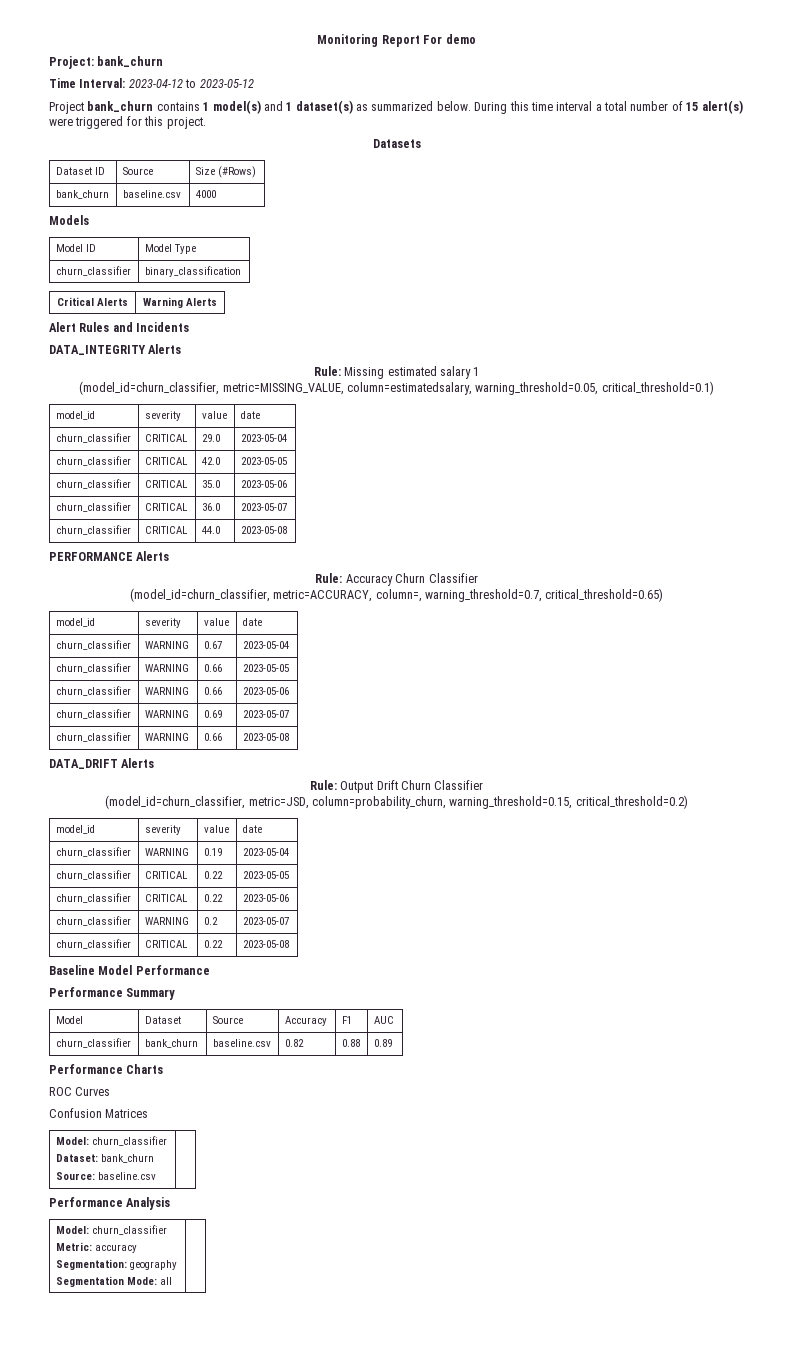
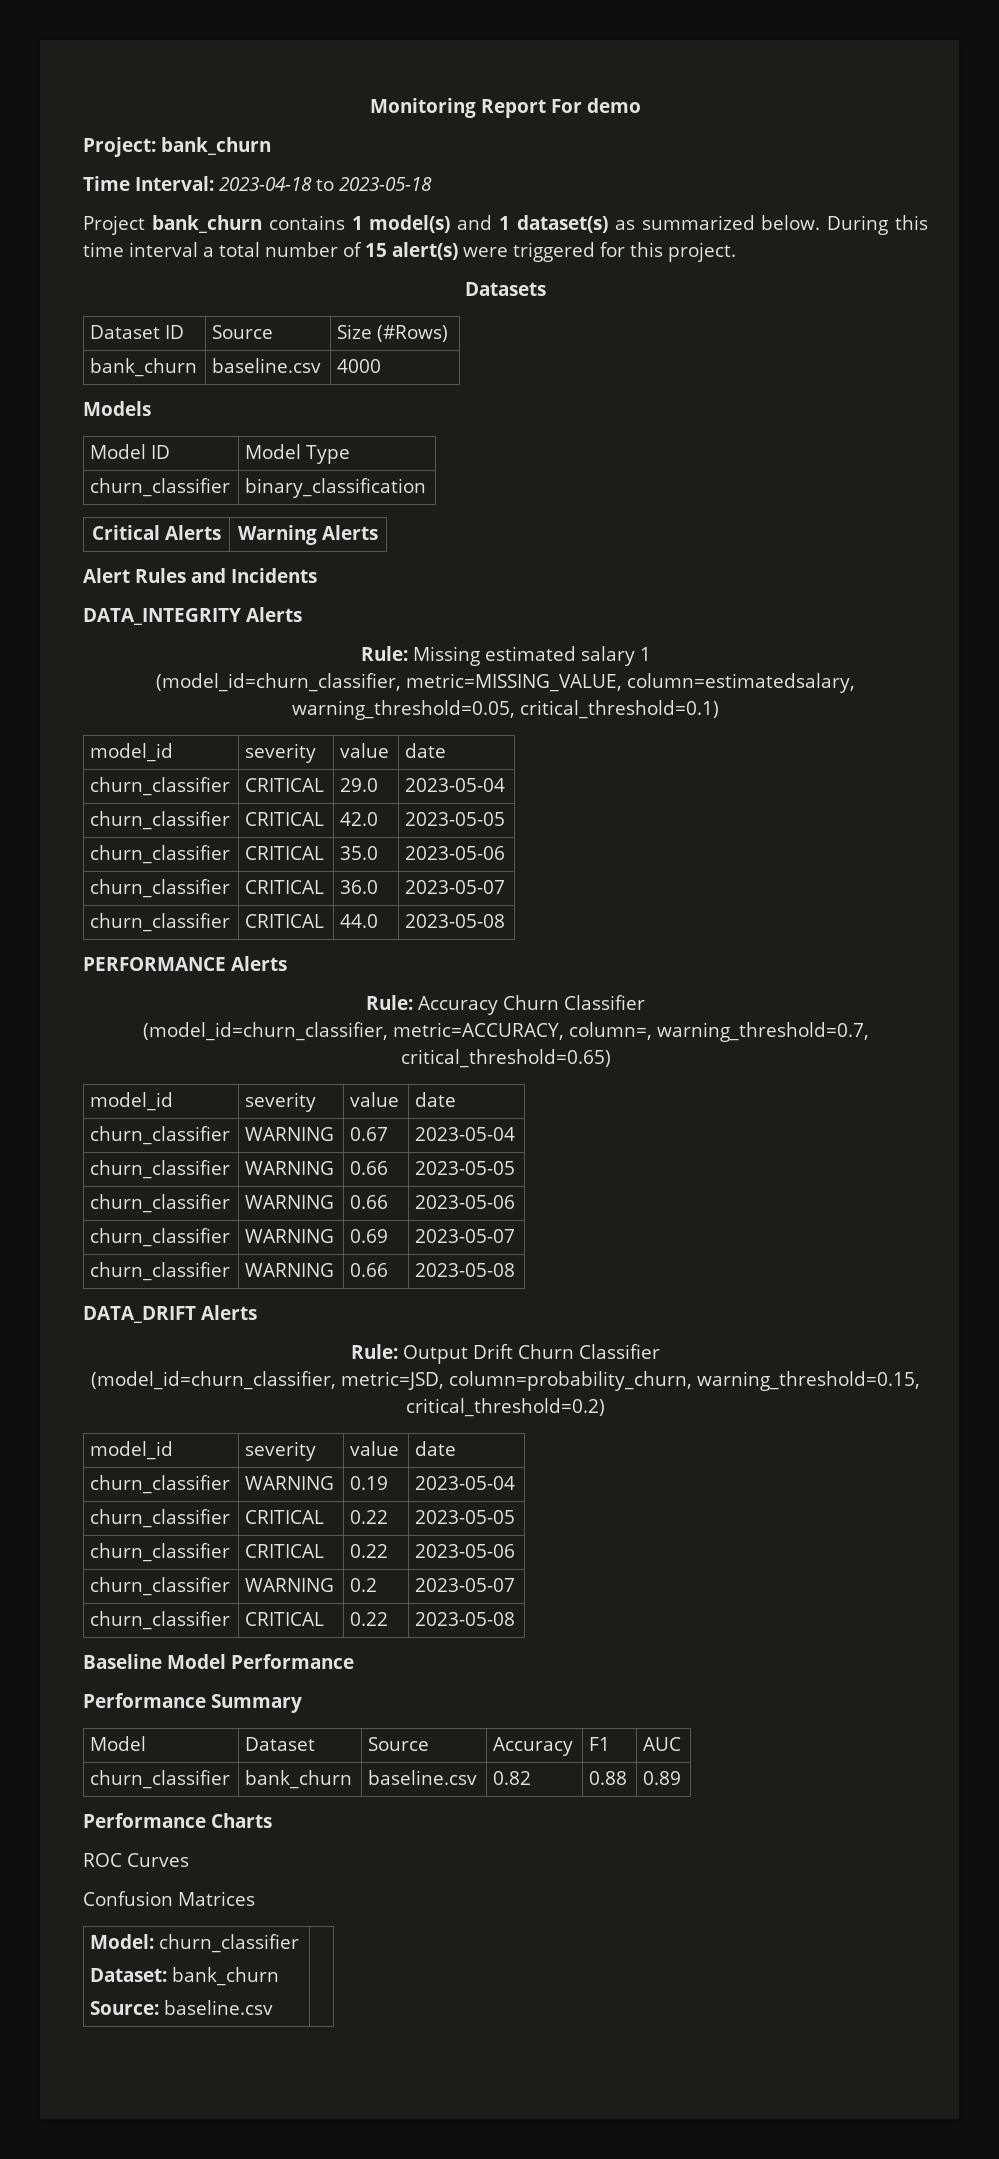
[128,79,254,88] 2023-04-12 to 2023-05-12 -> [219,177,432,191] 2023-04-18 to 2023-05-18
[49,1197,171,1210] [55,1225,167,1235] [55,1242,137,1253] [55,1259,177,1270] [55,1276,172,1287] // Performance Analysis // Model: churn_classifier // Metric: accuracy // Segmentation: geography // Segmentation Mode: all | -> (274, 2007) none

